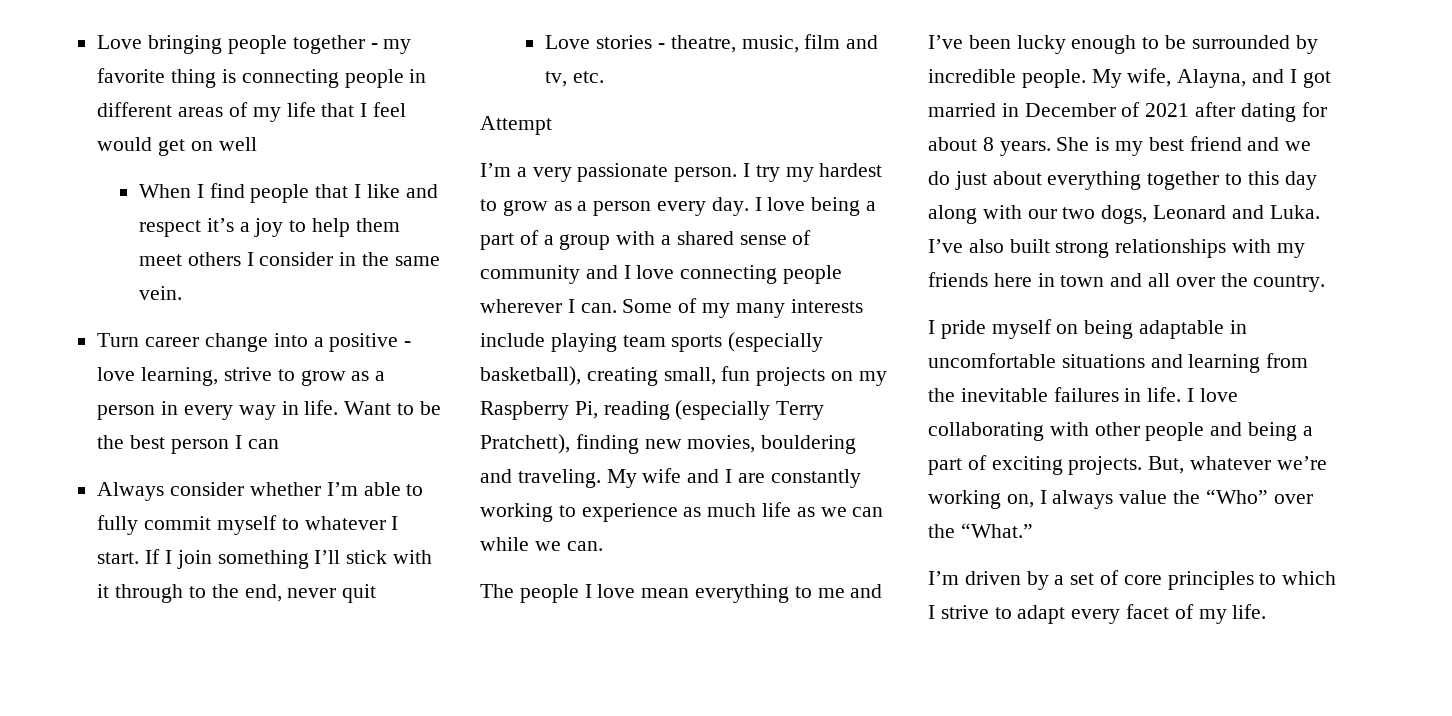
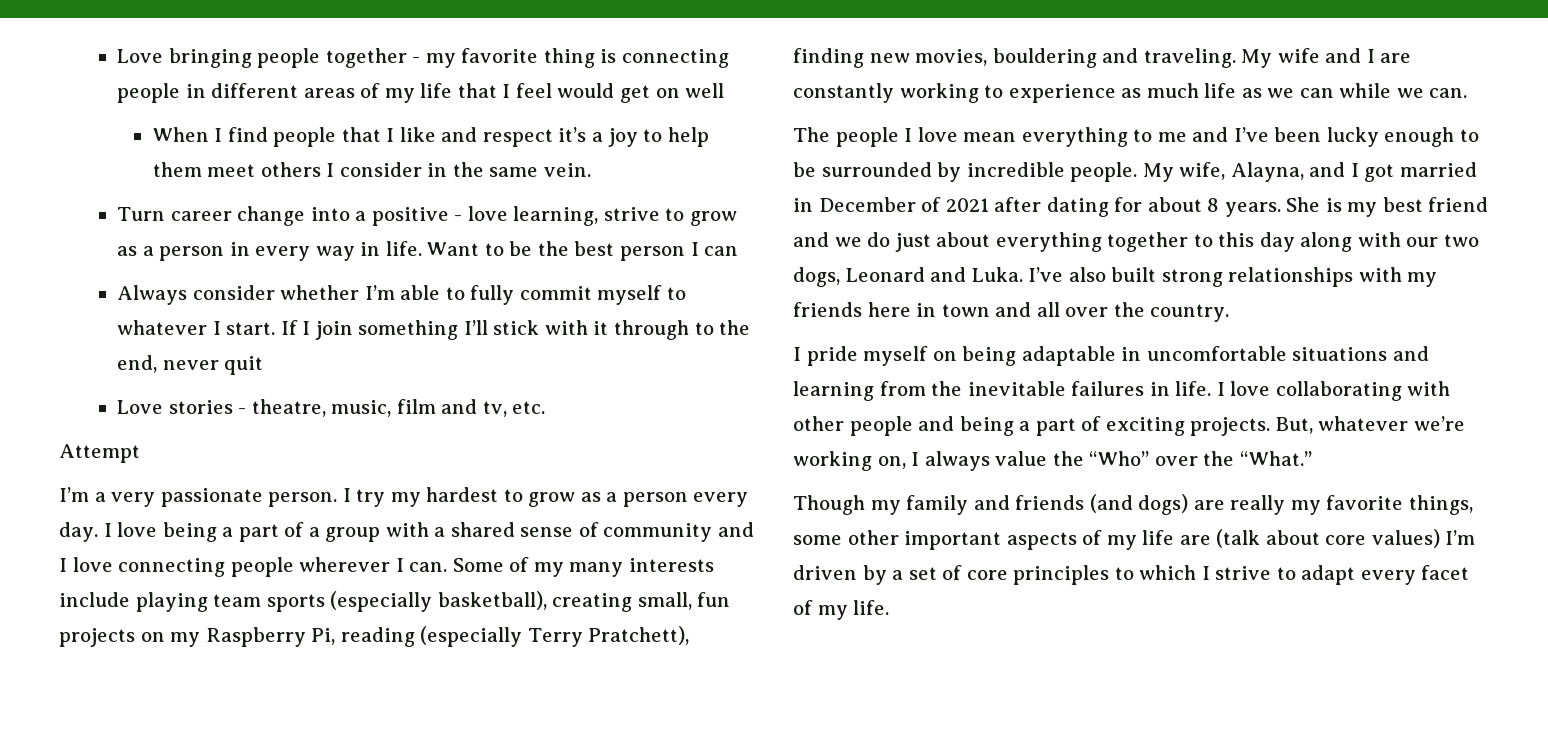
(1033, 530) none -> [793,494,1473,515] [793,529,1440,550] Though my family and friends (and dogs) are really my favorite things, some other important aspects of my life are (talk about core values)

